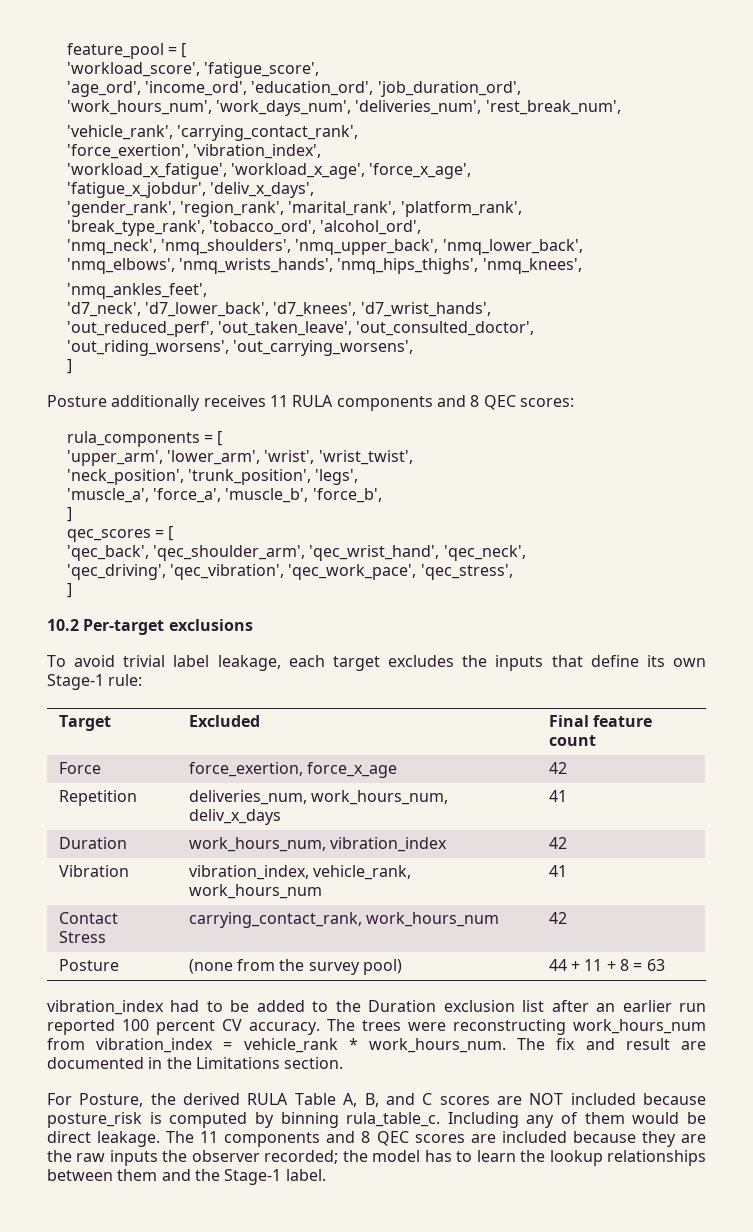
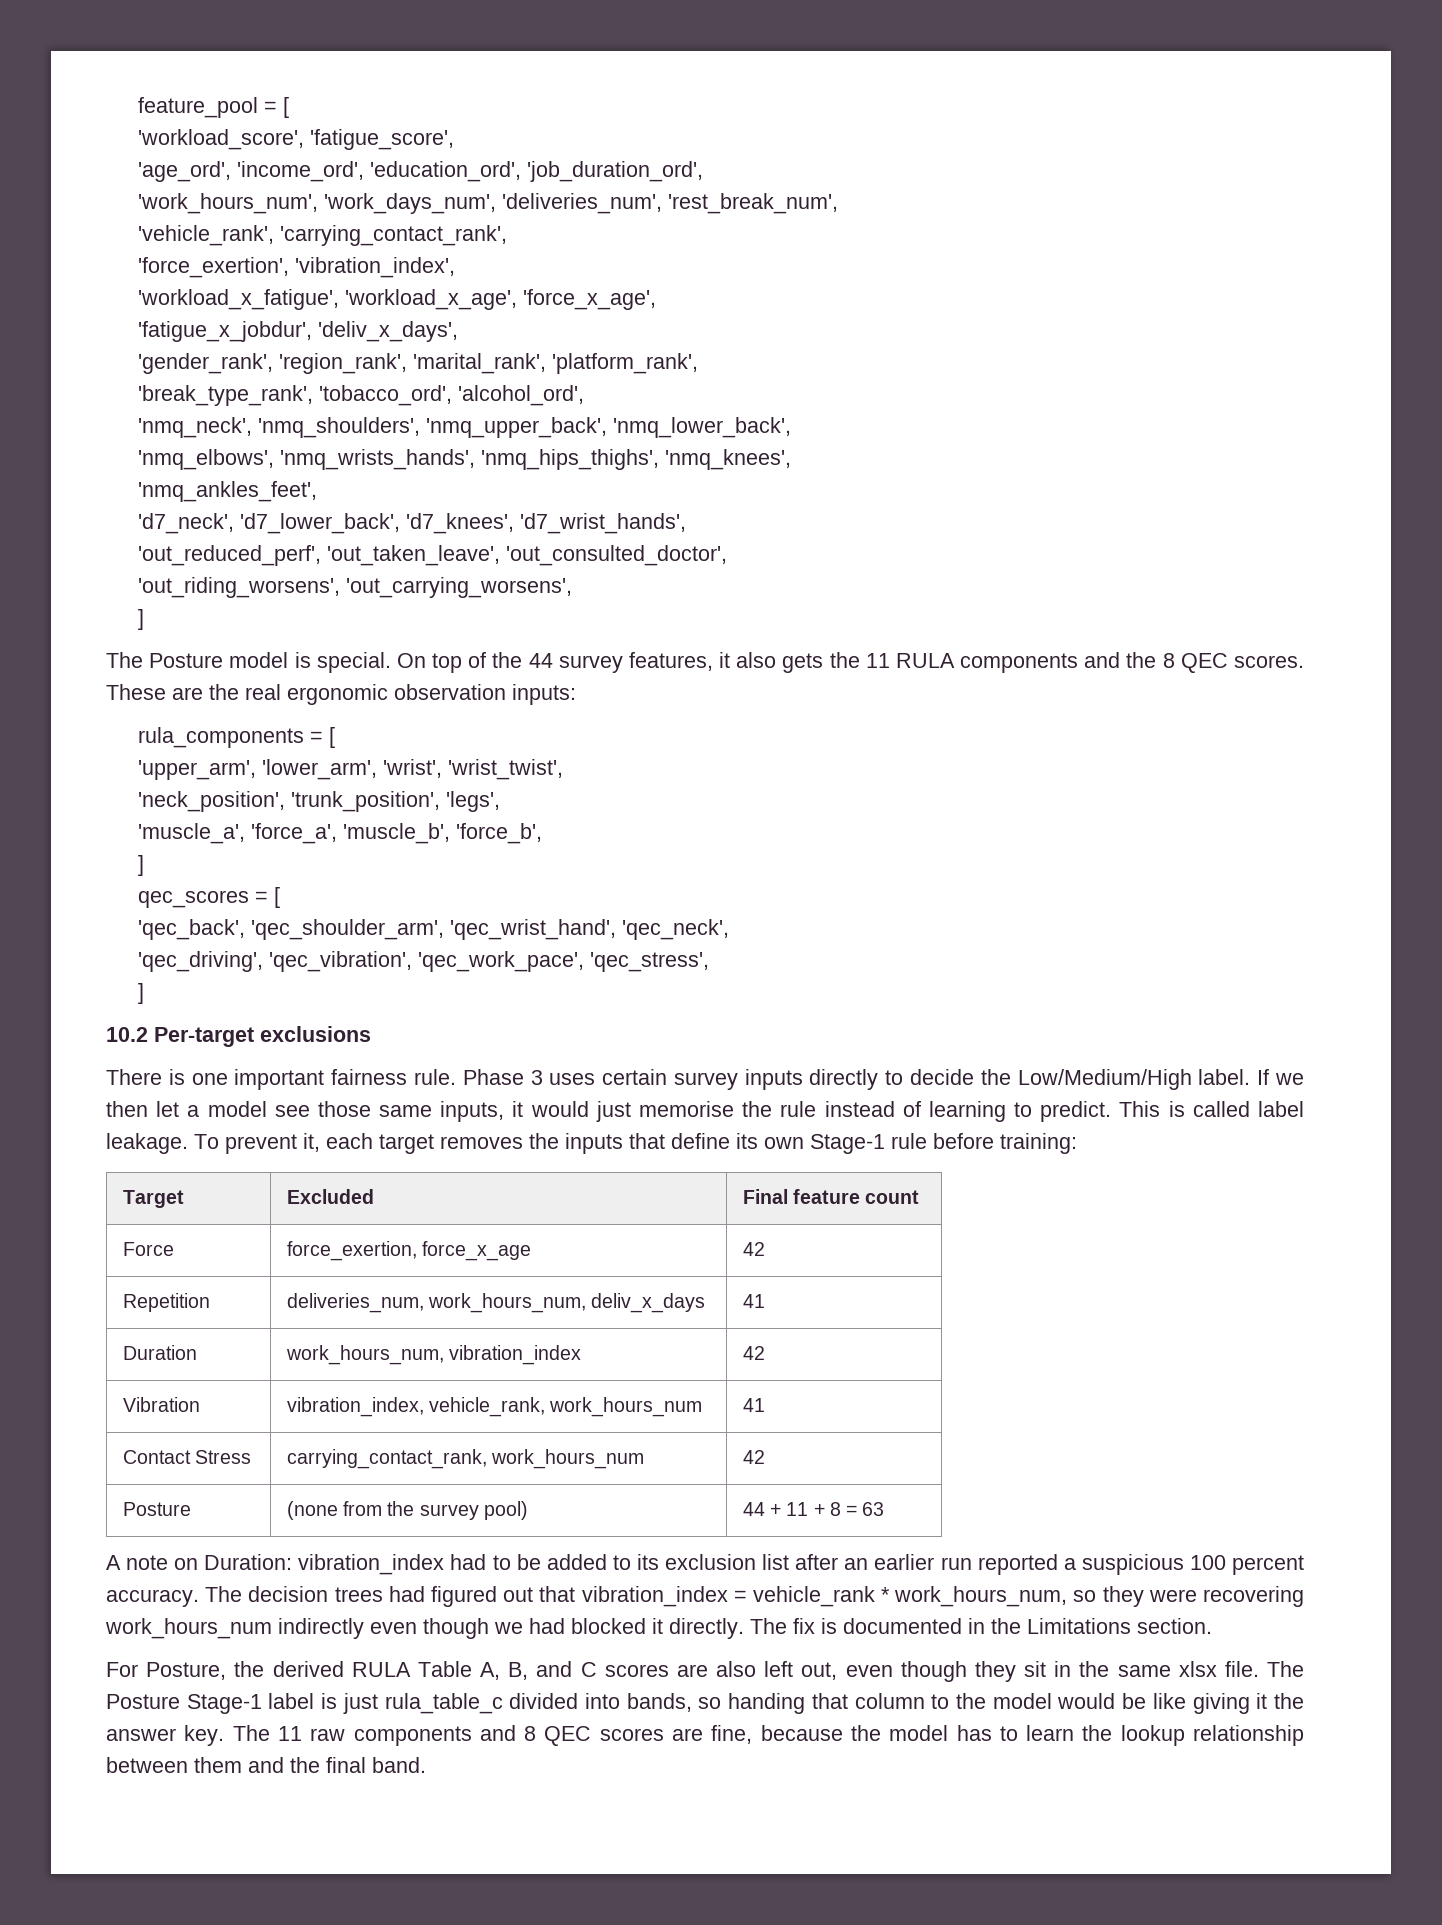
[47,395,266,411] Posture additionally receives -> [106,652,860,673] The Posture model is special. On top of the 44 survey features, it also gets the
[470,395,574,410] 8 QEC scores: -> [1126,652,1304,673] [106,684,576,705] the 8 QEC scores. These are the real ergonomic observation inputs:
[47,655,281,671] To avoid trivial label leakage, -> [106,1069,1305,1090] [106,1101,1304,1122] [106,1133,320,1154] There is one important fairness rule. Phase 3 uses certain survey inputs directly to decide the Low/Medium/High label. If we then let a model see those same inputs, it would just memorise the rule instead of learning to predict. This is called label leakage. To prevent it,
[388,655,455,667] excludes -> [440,1136,523,1149] removes
[108,674,143,686] rule: -> [891,1133,1077,1154] rule before training:
(665, 965) none -> [106,1554,293,1570] A note on Duration:
[335,1000,437,1012] the Duration -> [636,1554,659,1570] its
(115, 1027) none -> [1063,1554,1184,1575] a suspicious
[222,1019,242,1031] CV -> (1304, 1565) none
[362,1019,706,1035] [47,1038,707,1053] trees were reconstructing work_hours_num from vibration_index = vehicle_rank * work_hours_num. The fix and result are -> [248,1586,1304,1607] [105,1618,837,1639] decision trees had figured out that vibration_index = vehicle_rank * work_hours_num, so they were recovering work_hours_num indirectly even though we had blocked it directly. The fix is
[529,1093,706,1105] [47,1112,706,1128] [47,1131,161,1147] NOT included because posture_risk is computed by binning rula_table_c. Including any of them would be direct leakage. -> [716,1661,1304,1682] [106,1693,1304,1714] [106,1725,225,1746] also left out, even though they sit in the same xlsx file. The Posture Stage-1 label is just rula_table_c divided into bands, so handing that column to the model would be like giving it the answer key.
(219, 1137) none -> [310,1728,346,1741] raw
[501,1131,707,1147] [47,1150,339,1166] included because they are the raw inputs the observer recorded; -> [711,1725,843,1744] fine, because
[606,1150,706,1166] relationships -> [1192,1725,1304,1746] relationship
[224,1169,326,1185] Stage-1 label. -> [326,1757,426,1773] final band.

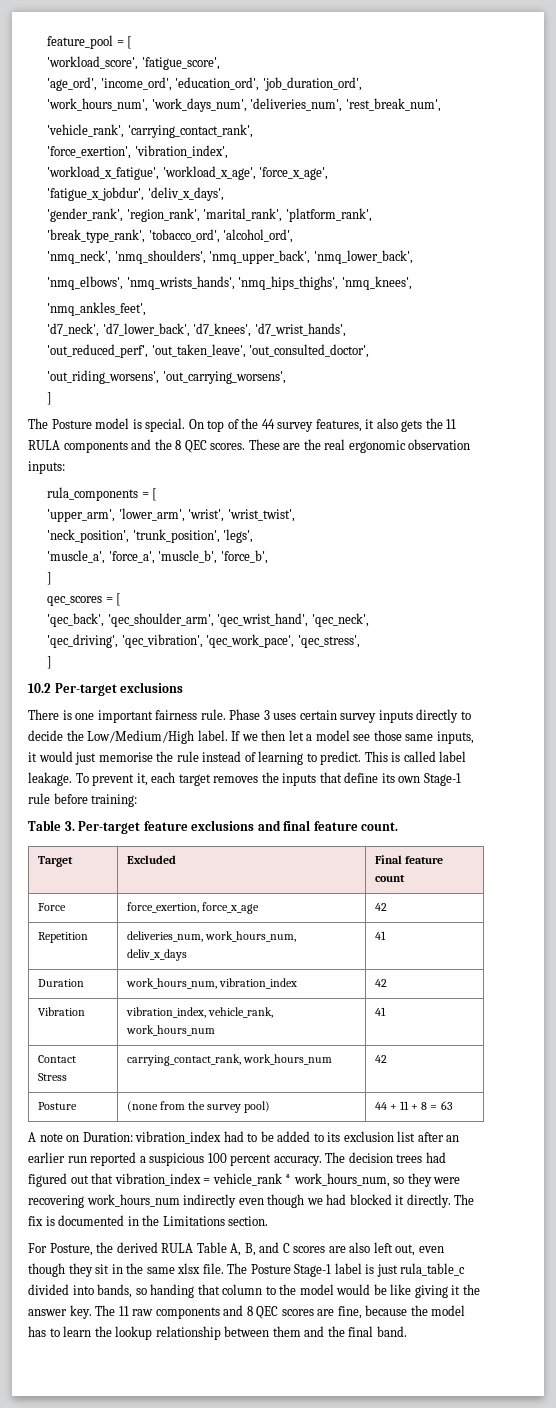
(1077, 1143) none -> [28,820,399,834] // Table 3. Per-target feature exclusions and final feature count.

